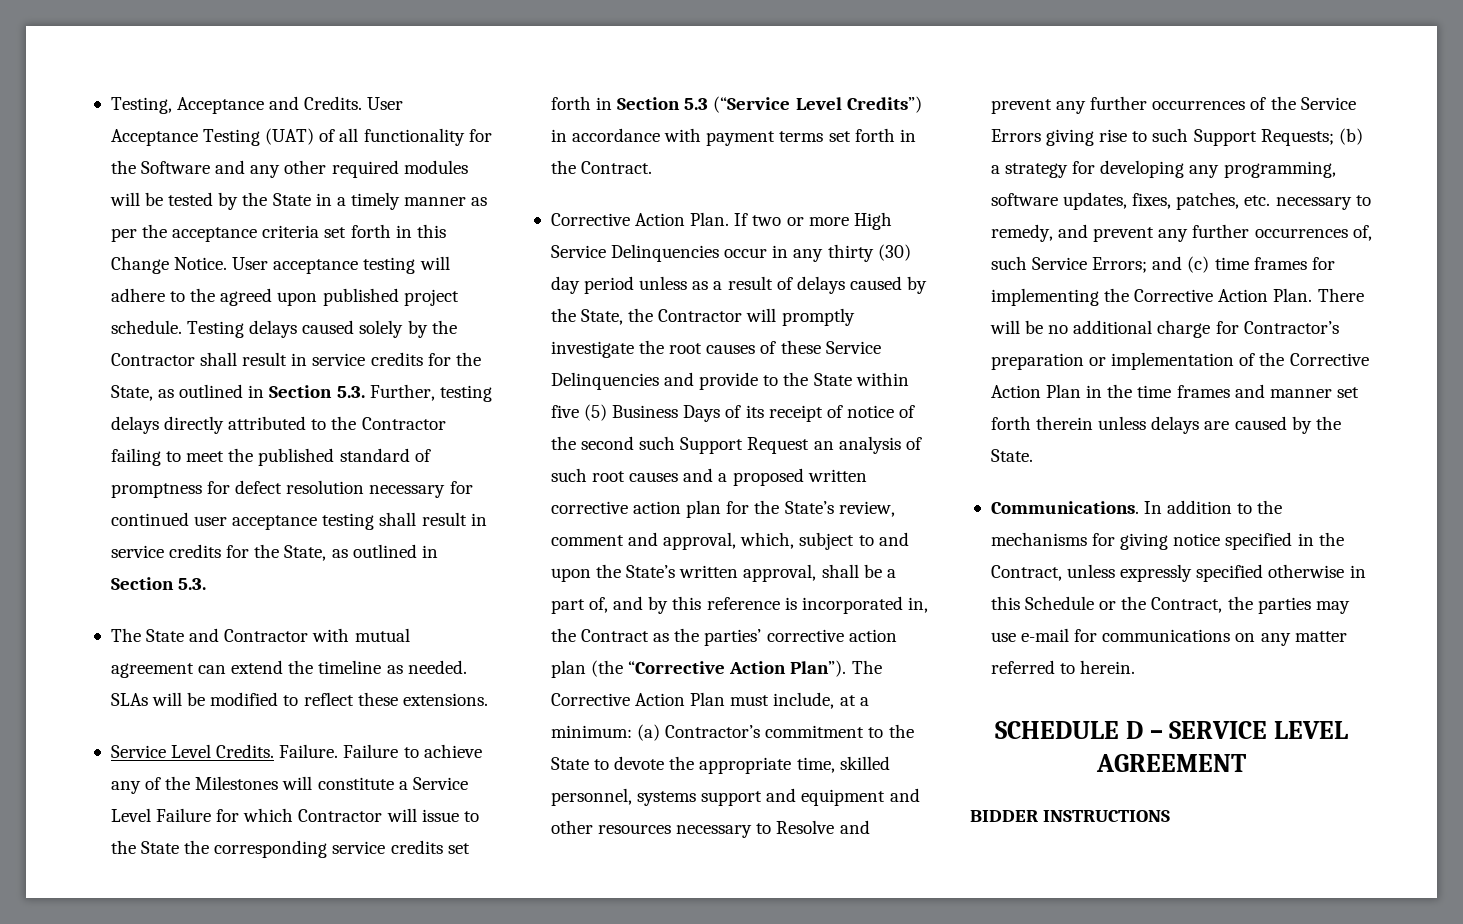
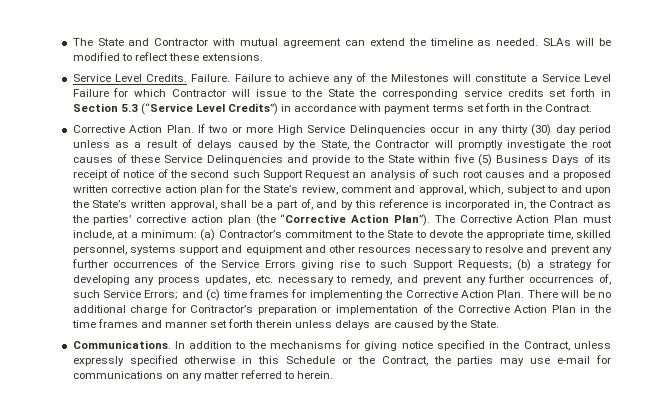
[110,96,404,114] [110,128,492,146] [110,160,468,178] [109,192,488,210] [110,224,446,242] [110,256,450,274] [110,288,459,306] [110,320,457,338] [110,352,481,366] [110,384,492,402] [110,416,446,434] [110,448,431,466] [110,480,473,498] [110,512,487,530] [110,544,438,561] [110,577,207,590] Testing, Acceptance and Credits. User Acceptance Testing (UAT) of all functionality for the Software and any other required modules will be tested by the State in a timely manner as per the acceptance criteria set forth in this Change Notice. User acceptance testing will adhere to the agreed upon published project schedule. Testing delays caused solely by the Contractor shall result in service credits for the State, as outlined in Section 5.3. Further, testing delays directly attributed to the Contractor failing to meet the published standard of promptness for defect resolution necessary for continued user acceptance testing shall result in service credits for the State, as outlined in Section 5.3. // -> (72, 42) none
[776,820,835,834] Resolve -> [485,245,524,253] resolve
[1223,161,1336,178] [990,192,1240,210] programming, software updates, fixes, patches, -> [158,275,251,285] process updates,
[994,721,1349,739] [1096,754,1246,772] [970,810,1171,822] // SCHEDULE D – SERVICE LEVEL AGREEMENT // BIDDER INSTRUCTIONS -> (334, 375) none

